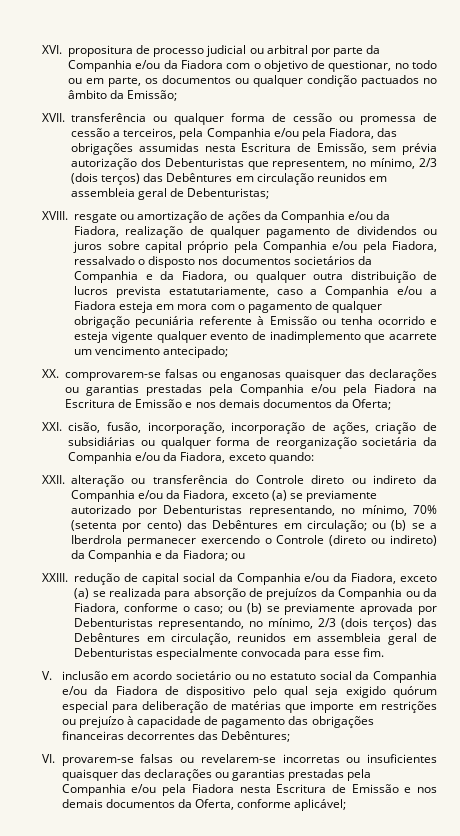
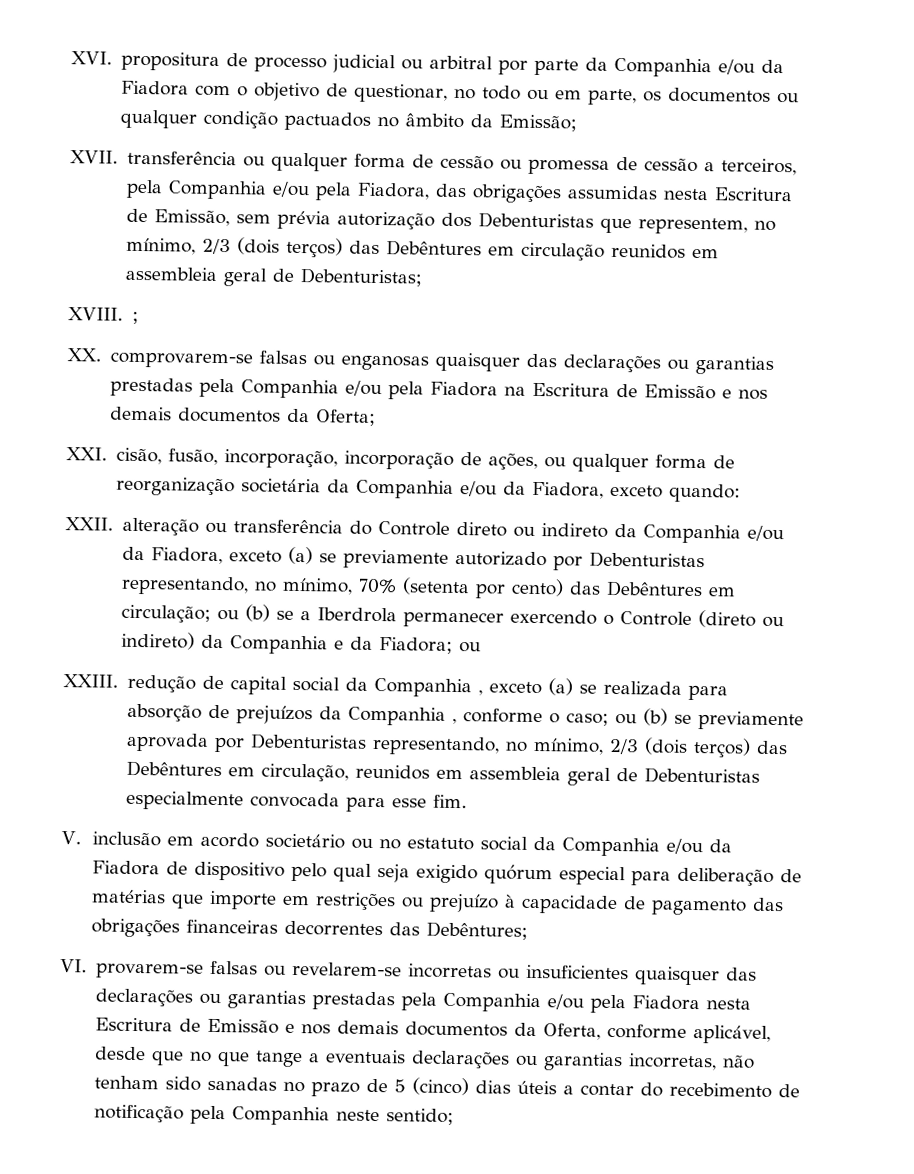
[74,211,390,223] [74,226,437,238] [73,241,437,253] [74,256,372,268] [74,271,437,283] [74,286,437,298] [74,301,382,313] [74,316,437,328] [74,331,437,343] [74,346,229,358] resgate ou amortização de ações da Companhia e/ou da Fiadora, realização de qualquer pagamento de dividendos ou juros sobre capital próprio pela Companhia e/ou pela Fiadora, ressalvado o disposto nos documentos societários da Companhia e da Fiadora, ou qualquer outra distribuição de lucros prevista estatutariamente, caso a Companhia e/ou a Fiadora esteja em mora com o pagamento de qualquer obrigação pecuniária referente à Emissão ou tenha ocorrido e esteja vigente qualquer evento de inadimplemento que acarrete um vencimento antecipado; -> [131,311,139,324] ;
[375,422,437,434] [68,437,136,446] criação de subsidiárias -> (538, 462) none
[304,573,397,584] e/ou da Fiadora, -> [477,690,483,696] ,
[405,588,437,597] [74,603,120,614] ou da Fiadora, -> [451,718,457,725] ,
[294,799,347,811] aplicável; -> [692,1024,771,1044] [94,1046,755,1072] [93,1075,800,1098] [93,1104,454,1126] aplicável, desde que no que tange a eventuais declarações ou garantias incorretas, não tenham sido sanadas no prazo de 5 (cinco) dias úteis a contar do recebimento de notificação pela Companhia neste sentido;

